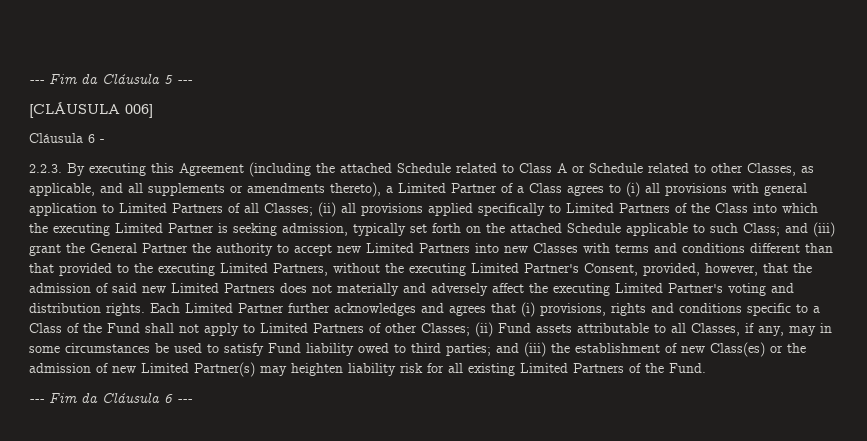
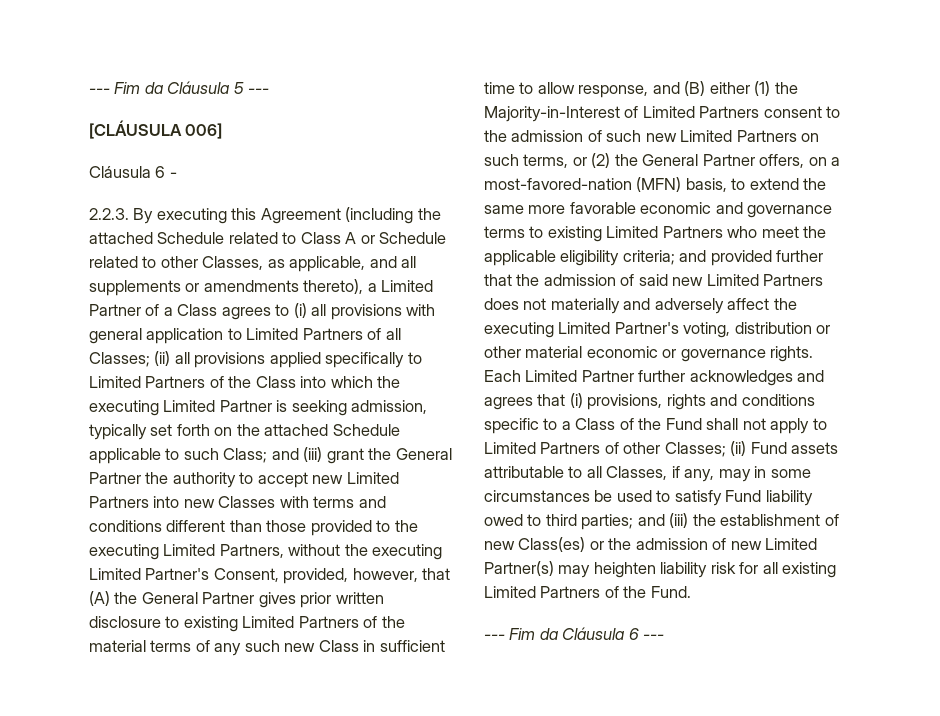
[29,263,54,273] that -> [266,520,307,532] those
(788, 268) none -> [89,591,384,608] [89,616,405,632] [89,640,445,656] [484,81,798,98] [484,106,841,122] [484,130,820,142] [484,153,841,168] [484,177,827,192] [484,202,833,218] [484,226,827,242] [484,250,824,266] [484,274,512,286] (A) the General Partner gives prior written disclosure to existing Limited Partners of the material terms of any such new Class in sufficient time to allow response, and (B) either (1) the Majority-in-Interest of Limited Partners consent to the admission of such new Limited Partners on such terms, or (2) the General Partner offers, on a most-favored-nation (MFN) basis, to extend the same more favorable economic and governance terms to existing Limited Partners who meet the applicable eligibility criteria; and provided further that
[728,283,794,296] [29,303,101,313] voting and distribution -> [683,322,831,338] [484,346,766,362] voting, distribution or other material economic or governance

